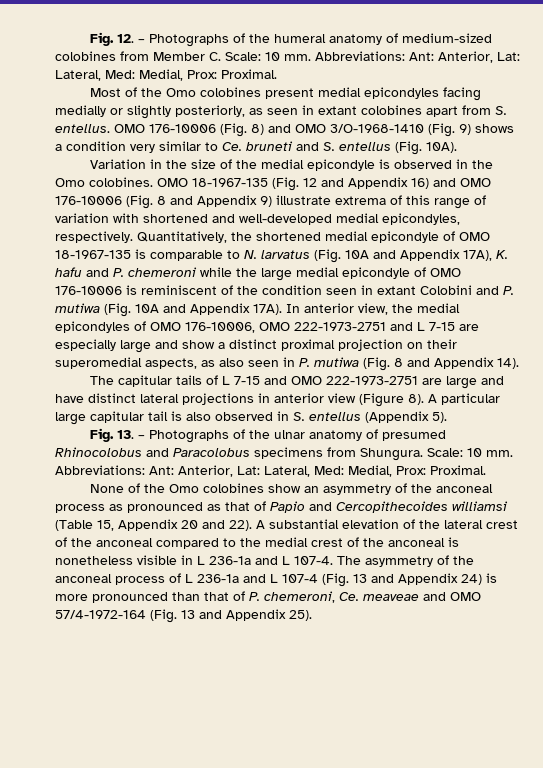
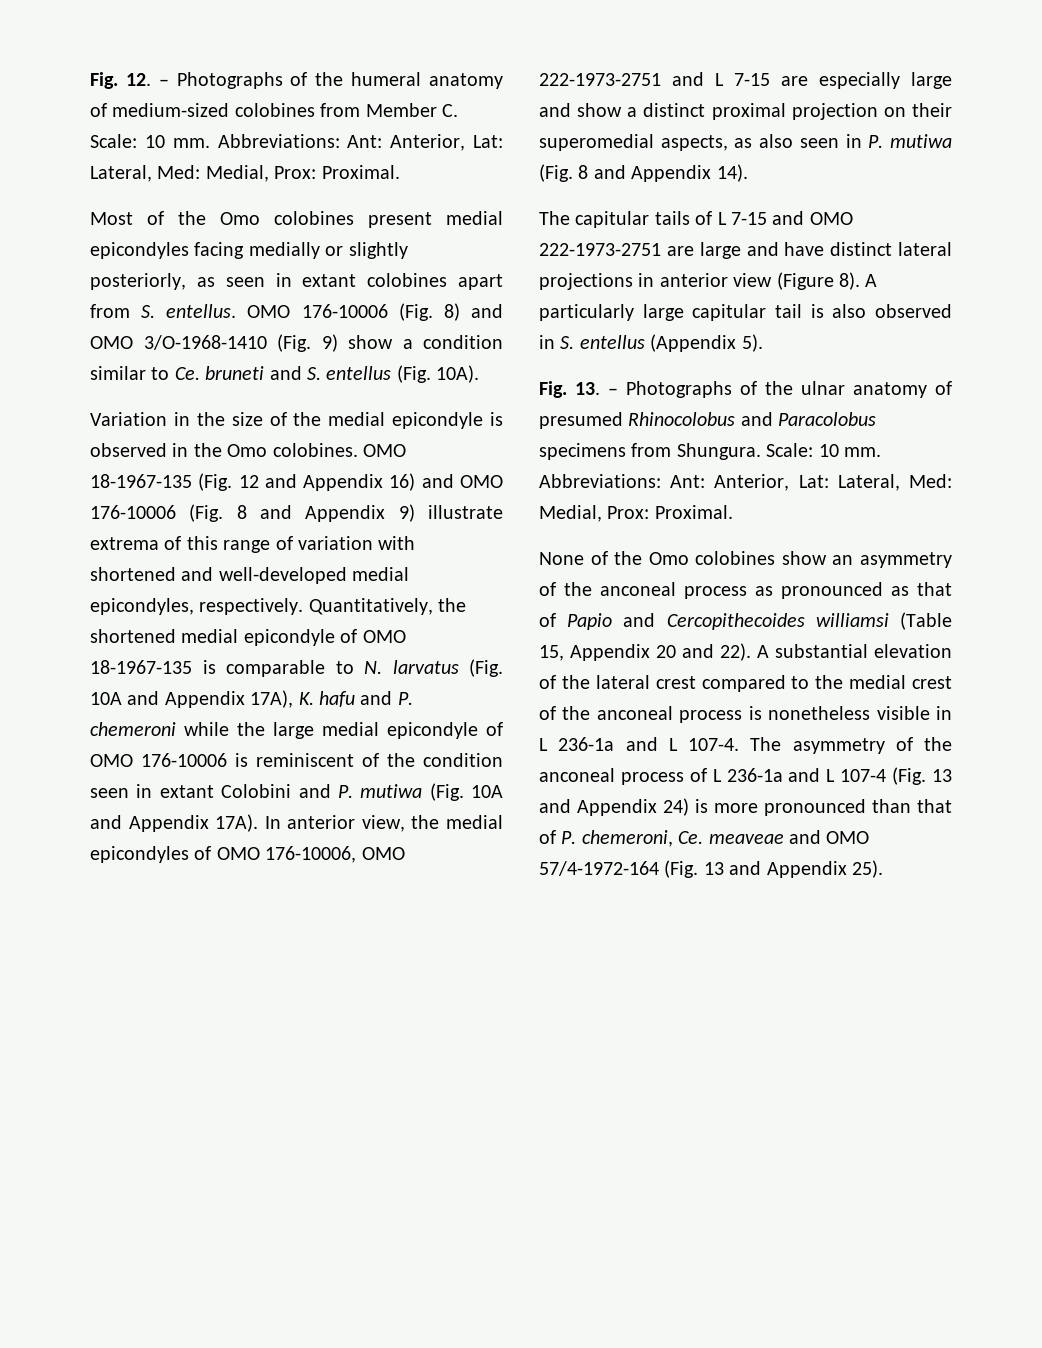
[475,124,514,133] shows -> [348,335,393,349] show
[130,144,155,153] very -> (503, 342) none
[441,393,500,405] particular -> [539,304,634,321] particularly
[55,537,153,547] of the anconeal -> (696, 682) none
(445, 542) none -> [679,710,743,723] process

